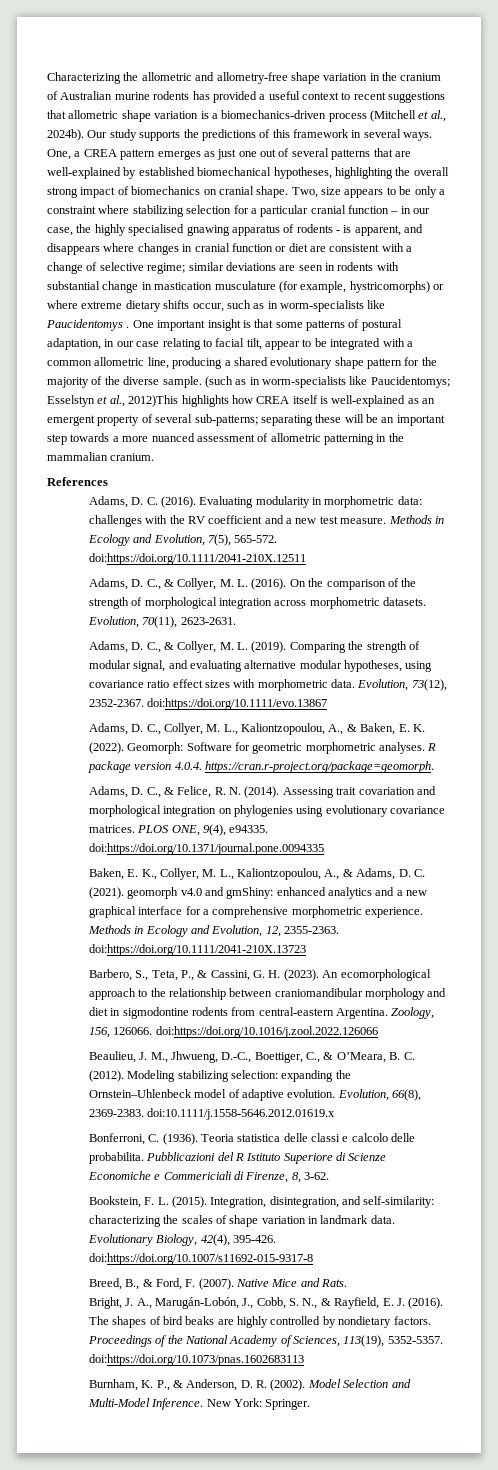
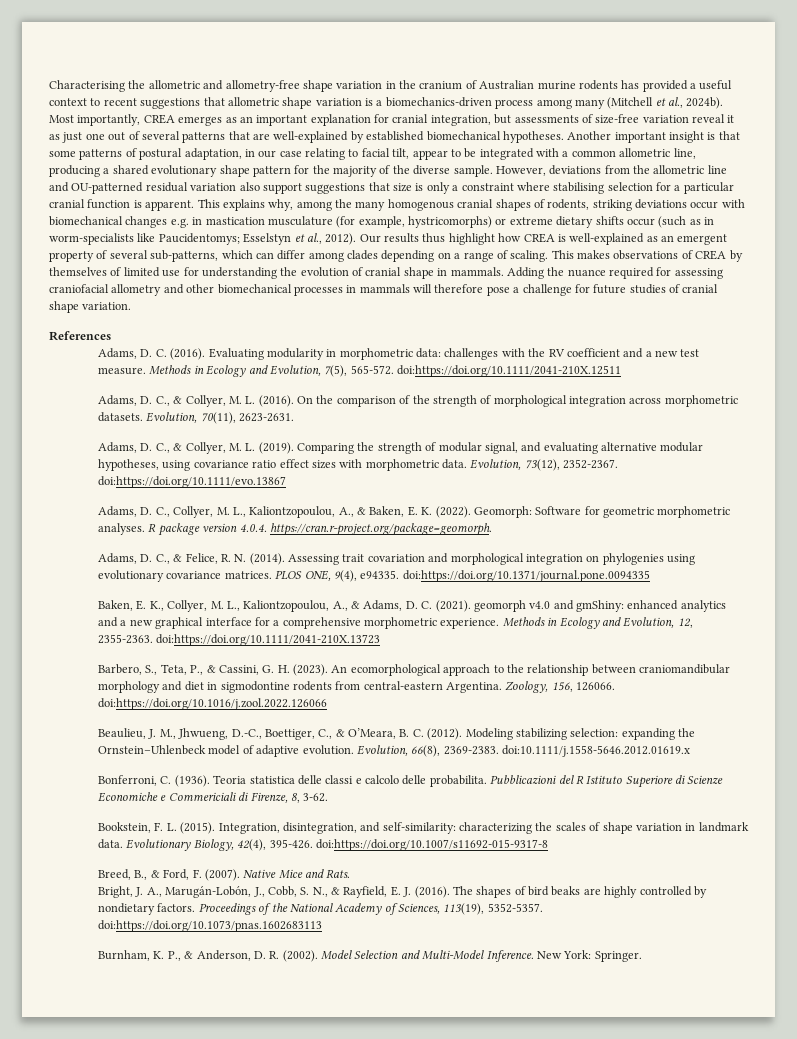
[47,72,121,84] Characterizing -> [49,80,125,92] Characterising
(367, 117) none -> [536,99,605,109] among many
[87,129,433,141] [47,149,201,160] Our study supports the predictions of this framework in several ways. One, a CREA pattern emerges -> [49,114,735,126] Most importantly, CREA emerges as an important explanation for cranial integration, but assessments of size-free variation reveal it
[273,167,449,179] [47,186,445,198] [47,205,431,217] [47,224,424,236] [47,243,413,255] [47,262,399,274] [47,281,444,293] [47,300,386,312] [46,319,154,331] hypotheses, highlighting the overall strong impact of biomechanics on cranial shape. Two, size appears to be only a constraint where stabilizing selection for a particular cranial function – in our case, the highly specialised gnawing apparatus of rodents - is apparent, and disappears where changes in cranial function or diet are consistent with a change of selective regime; similar deviations are seen in rodents with substantial change in mastication musculature (for example, hystricomorphs) or where extreme dietary shifts occur, such as in worm-specialists like Paucidentomys . One -> [502,131,612,143] hypotheses. Another
(202, 382) none -> [495,165,727,176] [49,182,734,194] [49,199,745,211] [49,216,655,228] However, deviations from the allometric line and OU-patterned residual variation also support suggestions that size is only a constraint where stabilising selection for a particular cranial function is apparent. This explains why, among the many homogenous cranial shapes of rodents, striking deviations occur with biomechanical changes e.g. in mastication musculature (for example, hystricomorphs) or extreme dietary shifts occur
[128,395,229,407] 2012)This highlights -> [325,233,495,245] 2012). Our results thus highlight
[292,395,318,404] itself -> (555, 238) none
[194,414,445,426] [47,433,404,445] [47,452,155,461] sub-patterns; separating these will be an important step towards a more nuanced assessment of allometric patterning in the mammalian cranium. -> [150,250,743,262] [49,267,723,279] [49,284,719,296] [49,301,132,313] sub-patterns, which can differ among clades depending on a range of scaling. This makes observations of CREA by themselves of limited use for understanding the evolution of cranial shape in mammals. Adding the nuance required for assessing craniofacial allometry and other biomechanical processes in mammals will therefore pose a challenge for future studies of cranial shape variation.

